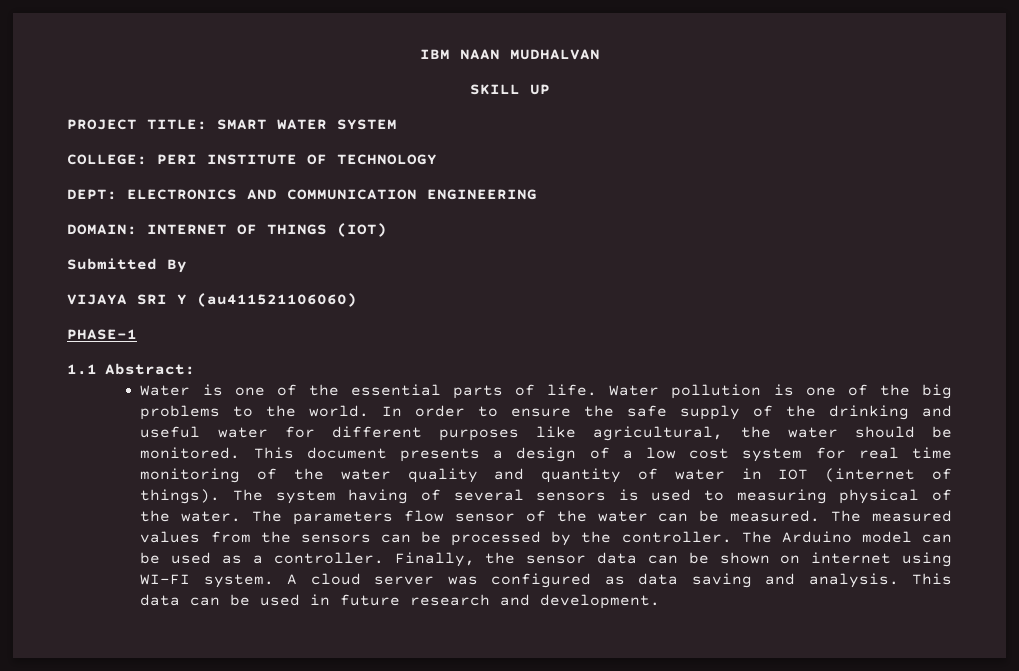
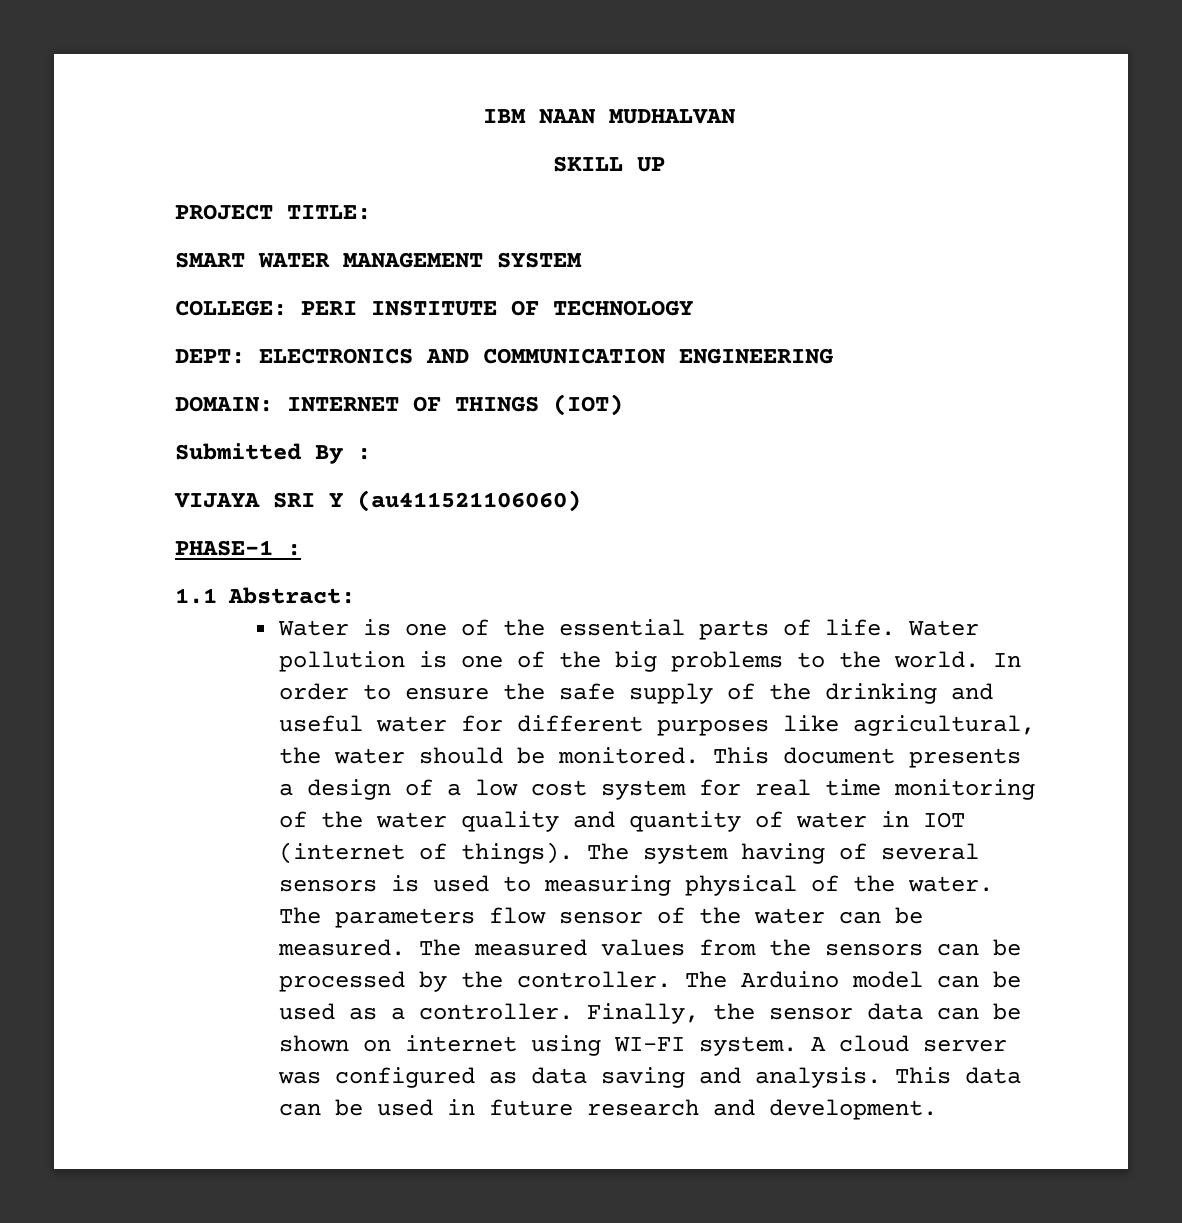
(207, 124) none -> (371, 212) //
(327, 124) none -> [343,252,483,268] MANAGEMENT
(187, 266) none -> [357,448,371,460] :
(137, 334) none -> [287,544,301,556] :

